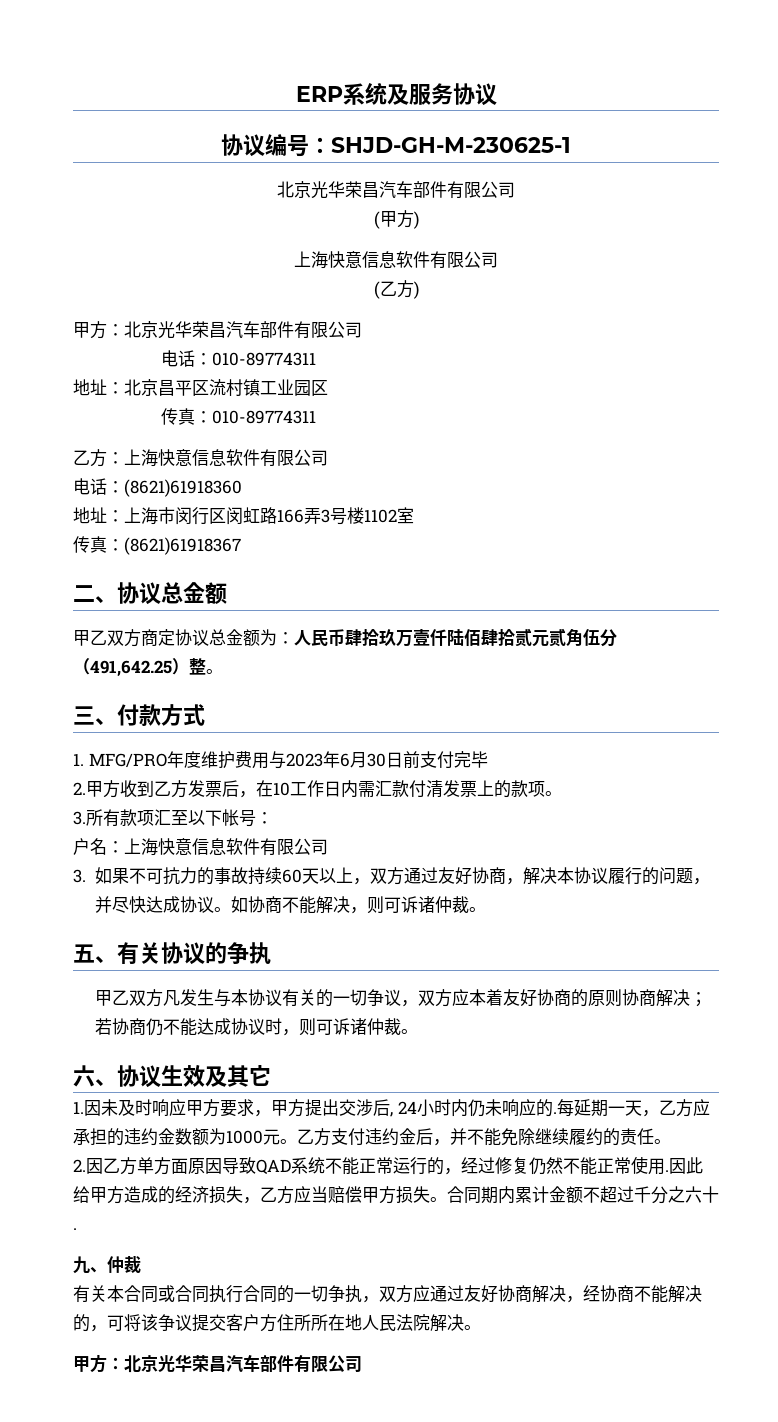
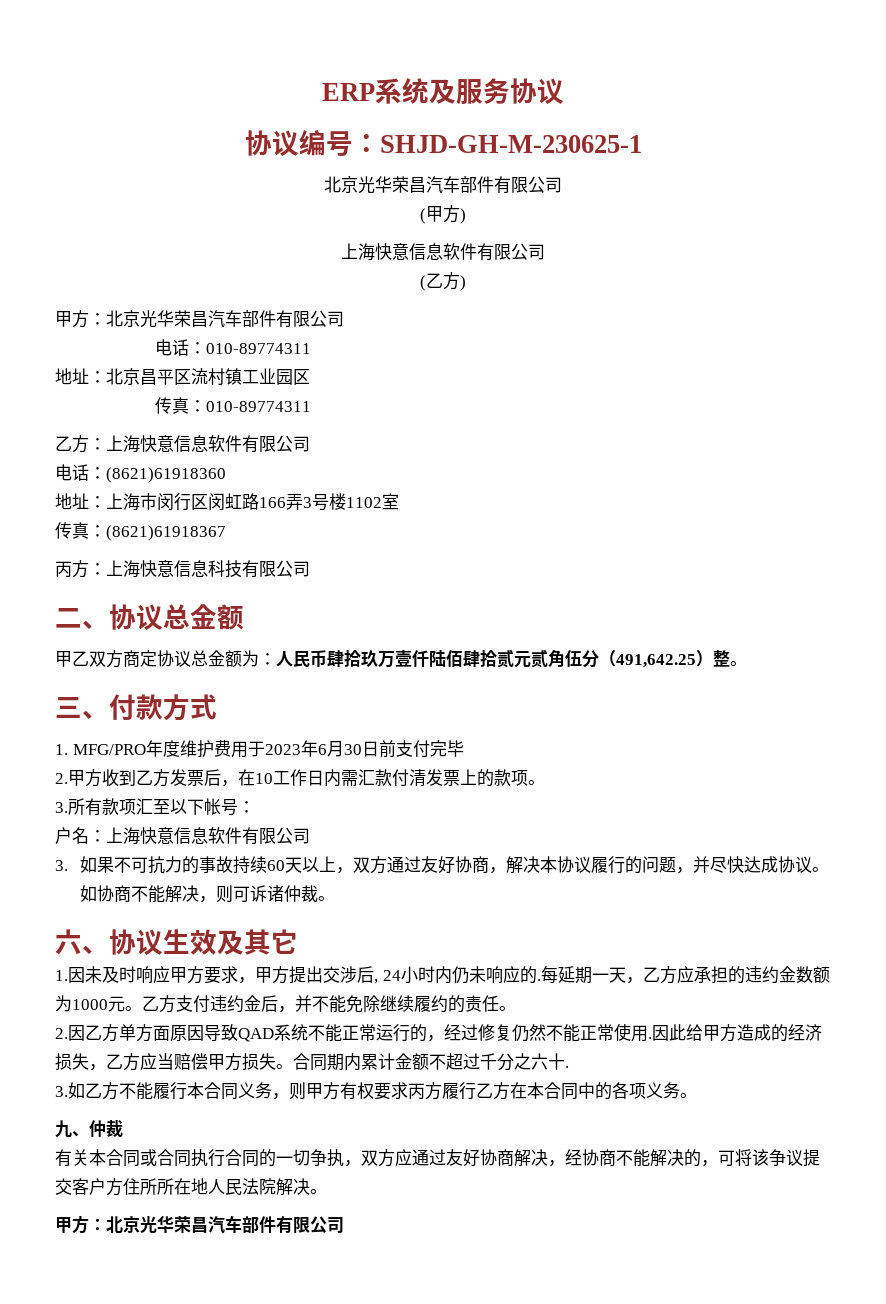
(241, 546) none -> [55,560,310,578] // 丙方：上海快意信息科技有限公司
[268,751,286,769] 与 -> [247,741,265,757] 于
[73,942,271,965] [94,989,707,1007] [94,1018,418,1036] // 五、有关协议的争执 // 甲乙双方凡发生与本协议有关的一切争议，双方应本着友好协商的原则协商解决；若协商仍不能达成协议时，则可诉诸仲裁。 -> (335, 898) none
(77, 1229) none -> [55,1082,697,1100] // 3.如乙方不能履行本合同义务，则甲方有权要求丙方履行乙方在本合同中的各项义务。

